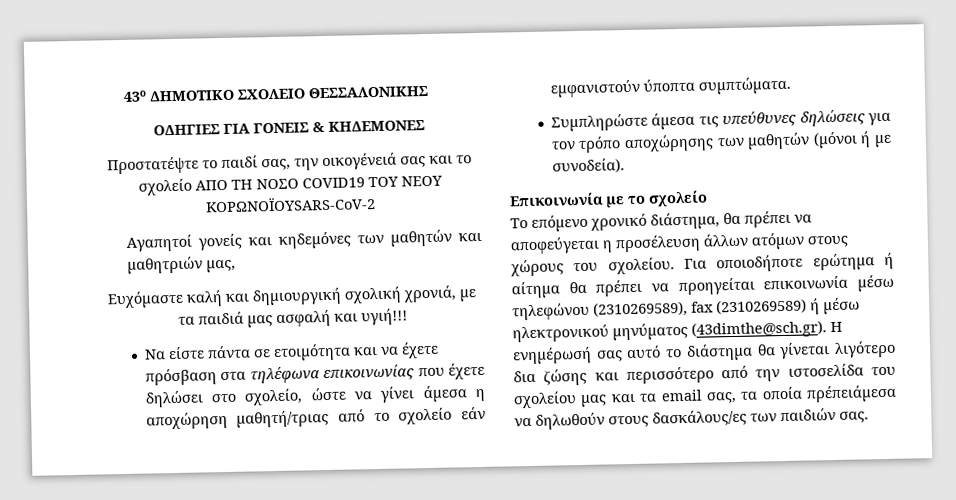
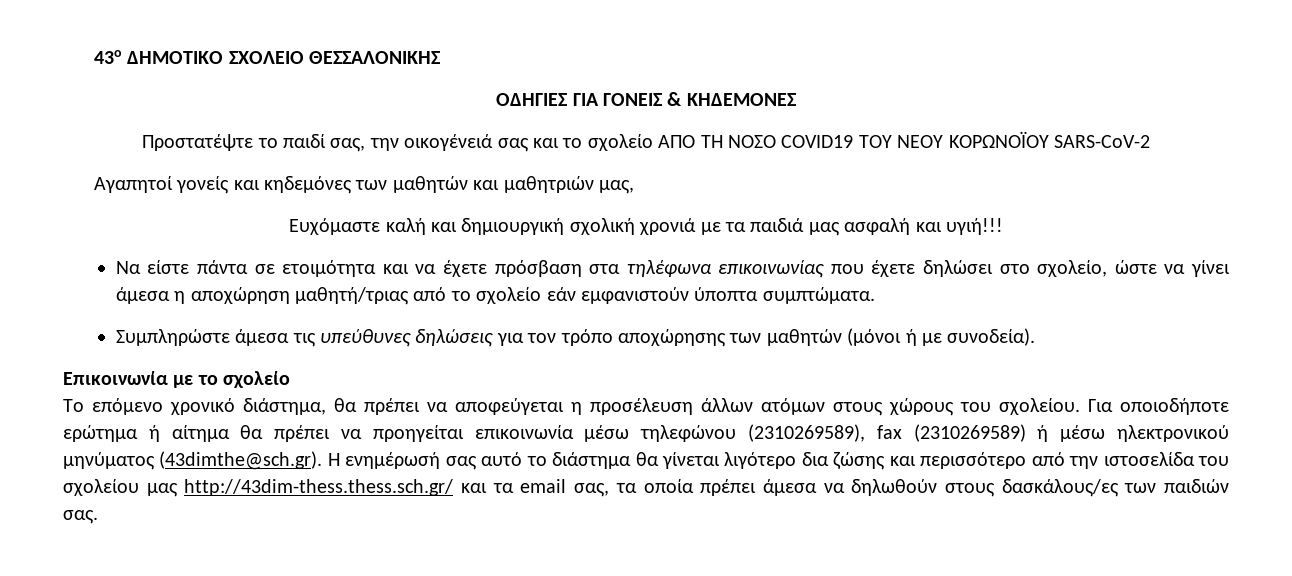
[204,196,376,213] ΚΟΡΩΝΟΪΟΥSARS-CoV-2 -> [948,131,1150,148] ΚΟΡΩΝΟΪΟΥ SARS-CoV-2
[403,285,457,303] χρονιά, -> [639,218,697,235] χρονιά
(608, 400) none -> [184,479,454,496] http://43dim-thess.thess.sch.gr/
[806,384,897,403] πρέπειάμεσα -> [700,479,817,496] πρέπει άμεσα

